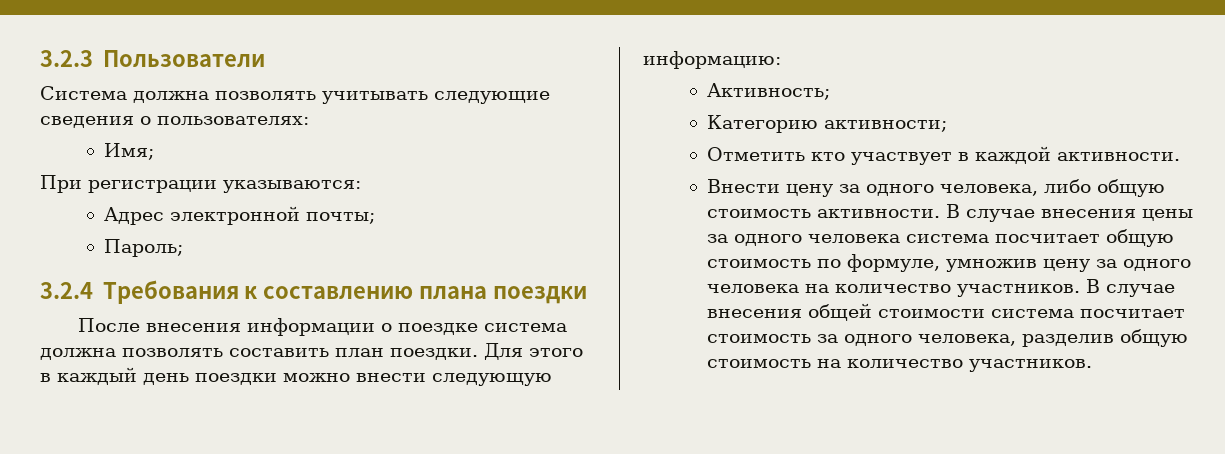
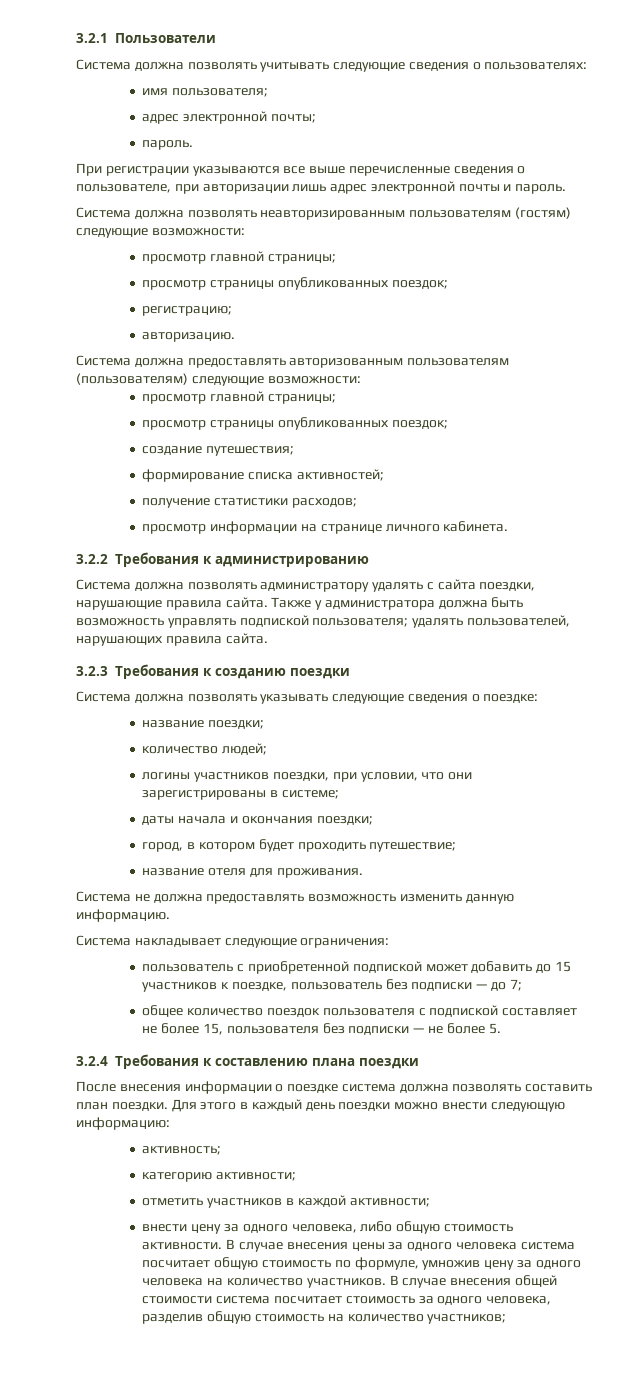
[40,50,93,67] 3.2.3 -> [76,33,108,43] 3.2.1
[104,143,155,160] [40,175,361,193] [104,206,376,225] [104,239,184,257] Имя; // При регистрации указываются: // Адрес электронной почты; // Пароль; -> [142,88,269,97] [142,111,317,124] [142,140,194,150] [76,163,526,176] [76,181,567,194] [76,207,571,220] [76,228,245,238] [142,251,337,264] [142,277,448,290] [142,306,233,316] [142,332,236,342] [76,355,510,368] [76,373,361,386] [142,391,337,404] [142,417,448,430] [142,446,295,456] [142,469,385,482] [142,498,358,508] [142,521,509,534] [76,552,369,567] [76,579,536,592] [76,597,524,610] [76,615,570,628] [76,633,268,646] [76,664,350,679] [76,691,539,704] [142,720,265,729] [142,743,268,755] [142,772,473,782] [142,790,340,800] [142,816,373,825] [142,839,457,852] [142,868,363,878] [76,891,514,904] [76,909,170,922] [76,935,390,948] [142,961,571,974] [142,979,522,992] [142,1005,578,1017] [142,1023,501,1035] имя пользователя; // адрес электронной почты; // пароль. // При регистрации указываются все выше перечисленные сведения о пользователе, при авторизации лишь адрес электронной почты и пароль. // Система должна позволять неавторизированным пользователям (гостям) следующие возможности: // просмотр главной страницы; // просмотр страницы опубликованных поездок; // регистрацию; // авторизацию. // Система должна предоставлять авторизованным пользователям (пользователям) следующие возможности: // просмотр главной страницы; // просмотр страницы опубликованных поездок; // создание путешествия; // формирование списка активностей; // получение статистики расходов; // просмотр информации на странице личного кабинета. // 3.2.2 Требования к администрированию // Система должна позволять администратору удалять с сайта поездки, нарушающие правила сайта. Также у администратора должна быть возможность управлять подпиской пользователя; удалять пользователей, нарушающих правила сайта. // 3.2.3 Требования к созданию поездки // Система должна позволять указывать следующие сведения о поездке: // название поездки; // количество людей; // логины участников поездки, при условии, что они зарегистрированы в системе; // даты начала и окончания поездки; // город, в котором будет проходить путешествие; // название отеля для проживания. // Система не должна предоставлять возможность изменить данную информацию. // Система накладывает следующие ограничения: // пользователь с приобретенной подпиской может добавить до 15 участников к поездке, пользователь без подписки — до 7; // общее количество поездок пользователя с подпиской составляет не более 15, пользователя без подписки — не более 5.
[707,83,831,100] [707,115,948,133] [707,146,1181,165] [707,179,781,193] Активность; // Категорию активности; // Отметить кто участвует в каждой активности. // Внести -> [142,1146,222,1155] [142,1172,297,1182] [142,1195,430,1208] [142,1224,188,1232] активность; // категорию активности; // отметить участников в каждой активности; // внести
[969,359,1093,372] участников. -> [427,1314,507,1324] участников;

